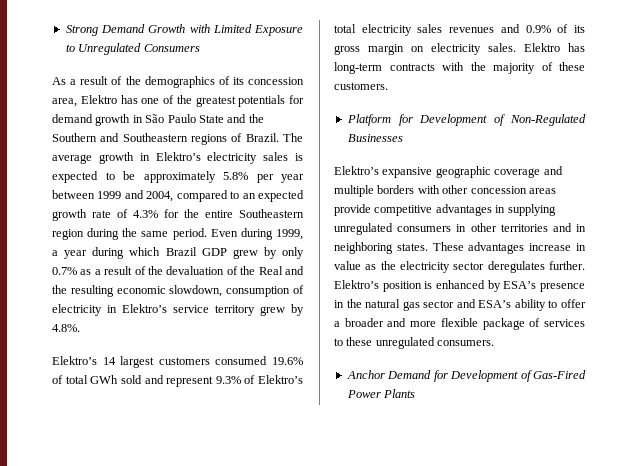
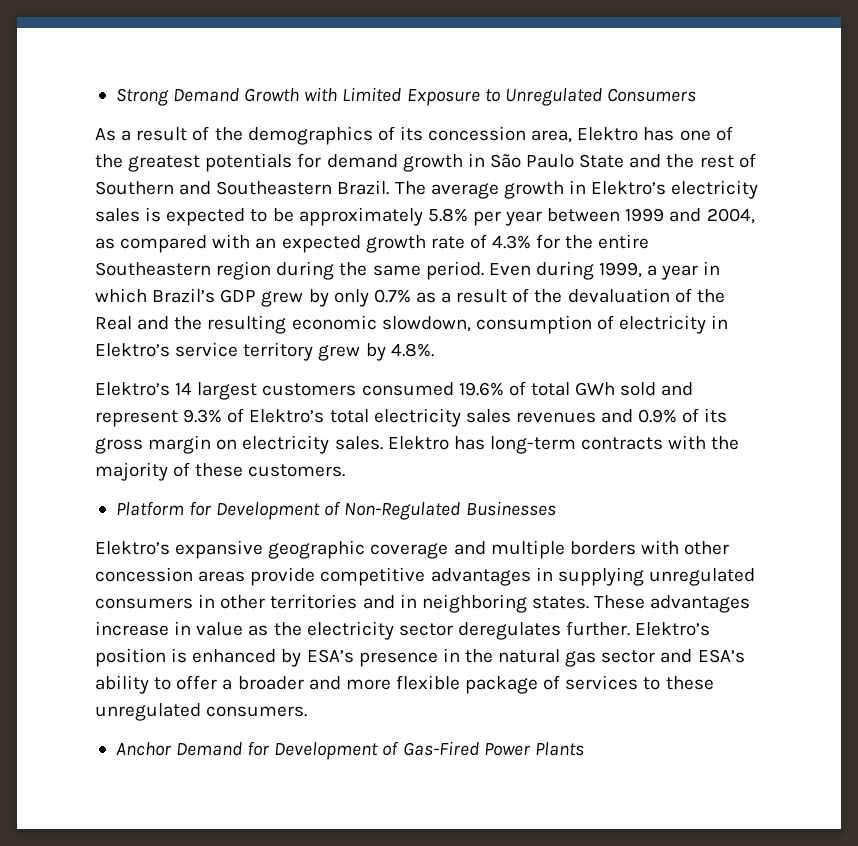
(264, 118) none -> [699,153,756,168] rest of
[191,133,243,145] regions of -> (333, 188) none
[176,190,240,202] compared to -> [95,234,251,253] as compared with
[92,247,197,259] during which Brazil -> [703,261,721,275] [95,288,216,303] in which Brazil’s

